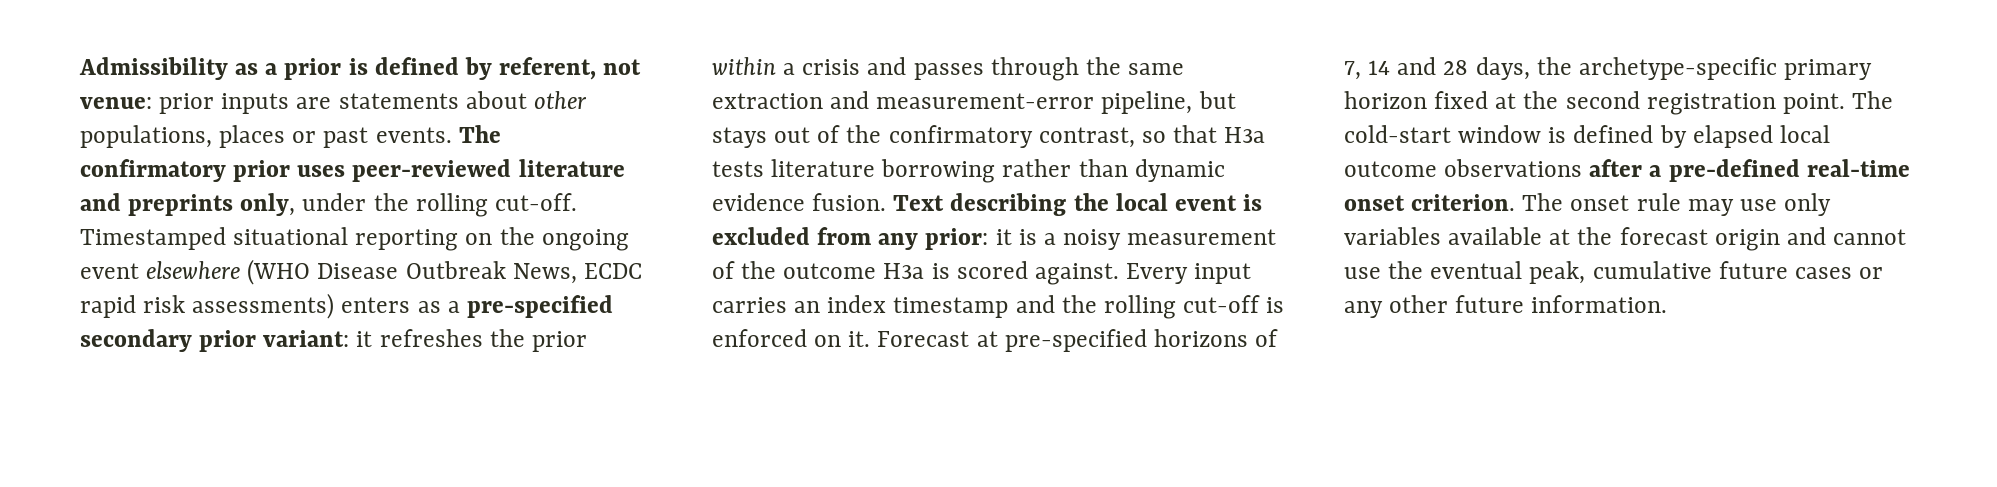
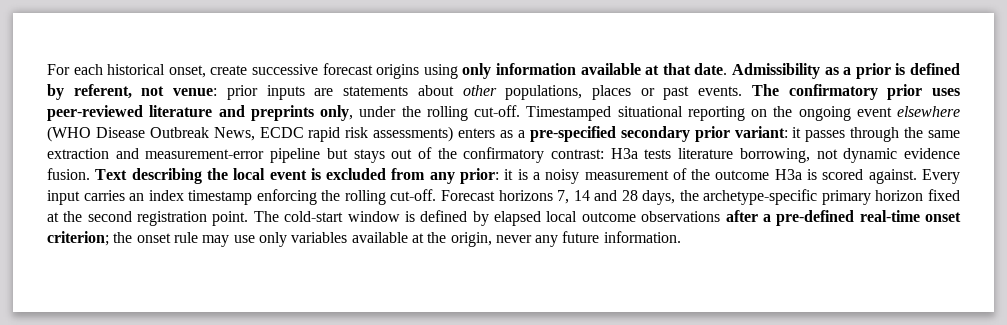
(79, 68) none -> [47,63,728,79] For each historical onset, create successive forecast origins using only information available at that date.
[379,329,587,352] [712,57,907,75] refreshes the prior within a crisis and -> (802, 132) none
[1101,91,1193,114] pipeline, -> [270,148,321,163] pipeline
[1038,125,1266,148] [712,159,1128,183] contrast, so that H3a tests literature borrowing rather than -> [551,148,838,163] contrast: H3a tests literature borrowing, not
[1015,295,1285,319] [712,329,1279,352] and the rolling cut-off is enforced on it. Forecast at pre-specified horizons of -> [256,189,553,205] enforcing the rolling cut-off. Forecast horizons
[1411,193,1564,211] criterion. The -> [47,231,133,246] criterion; the
[1619,227,1907,251] [1344,261,1884,284] [1344,295,1449,318] forecast origin and cannot use the eventual peak, cumulative future cases or any other -> [450,232,559,247] origin, never any

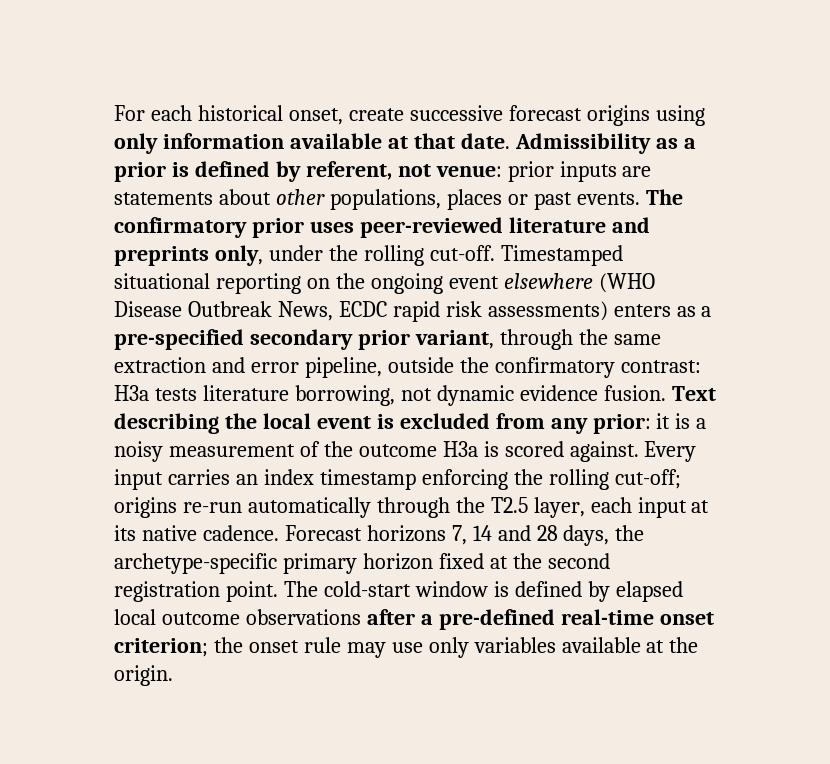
[734,126,846,142] variant: it passes -> [414,330,494,349] variant,
[145,147,432,163] measurement-error pipeline but stays out of -> [250,357,454,378] error pipeline, outside
[390,189,437,201] cut-off. -> [614,469,681,489] [114,497,710,518] [114,525,279,541] cut-off; origins re-run automatically through the T2.5 layer, each input at its native cadence.
[450,231,681,247] origin, never any future information. -> [114,665,173,686] origin.

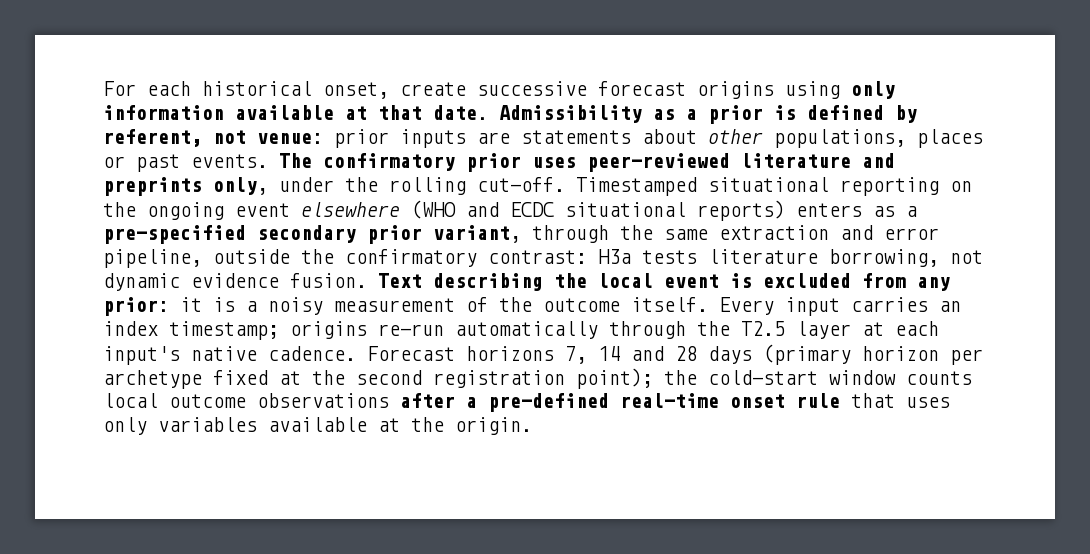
[114,301,608,322] Disease Outbreak News, ECDC rapid risk assessments) -> [466,200,785,221] and ECDC situational reports)
[442,441,639,462] H3a is scored against. -> [631,297,708,312] itself.
[319,469,681,490] timestamp enforcing the rolling cut-off; -> [169,321,279,340] timestamp;
[533,497,710,518] [114,525,136,541] layer, each input at its -> [796,321,939,339] [103,346,180,365] layer at each input's
[563,525,645,546] [114,553,433,574] days, the archetype-specific primary horizon -> [708,344,983,365] [103,370,202,389] days (primary horizon per archetype
[225,581,683,602] point. The cold-start window is defined by elapsed -> [576,368,972,389] point); the cold-start window counts
[114,637,423,658] criterion; the onset rule may use -> [796,393,950,408] rule that uses

